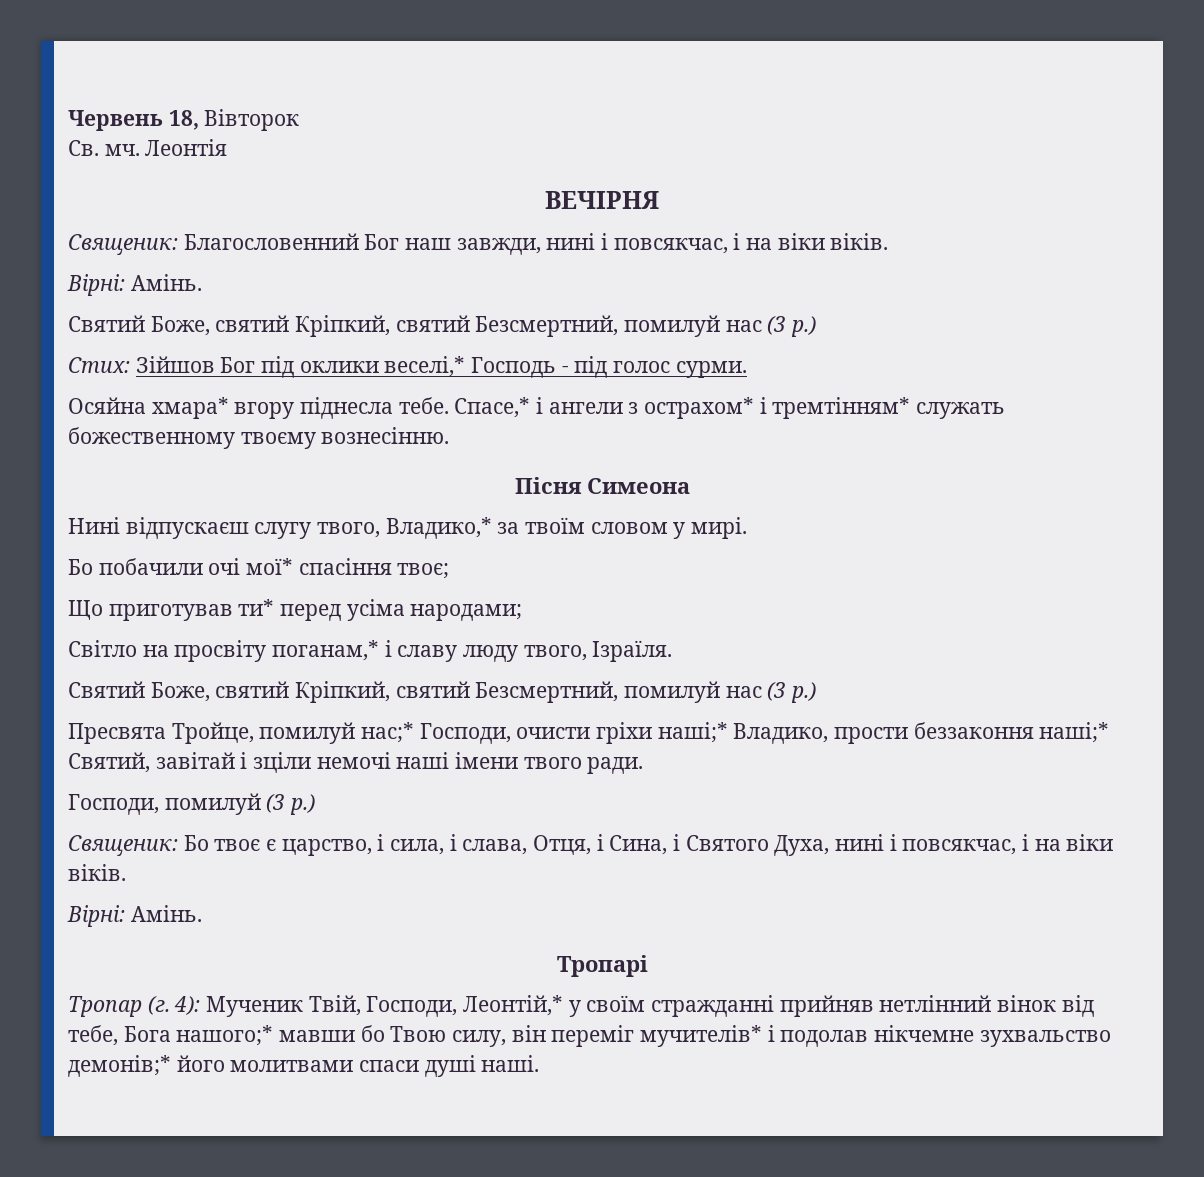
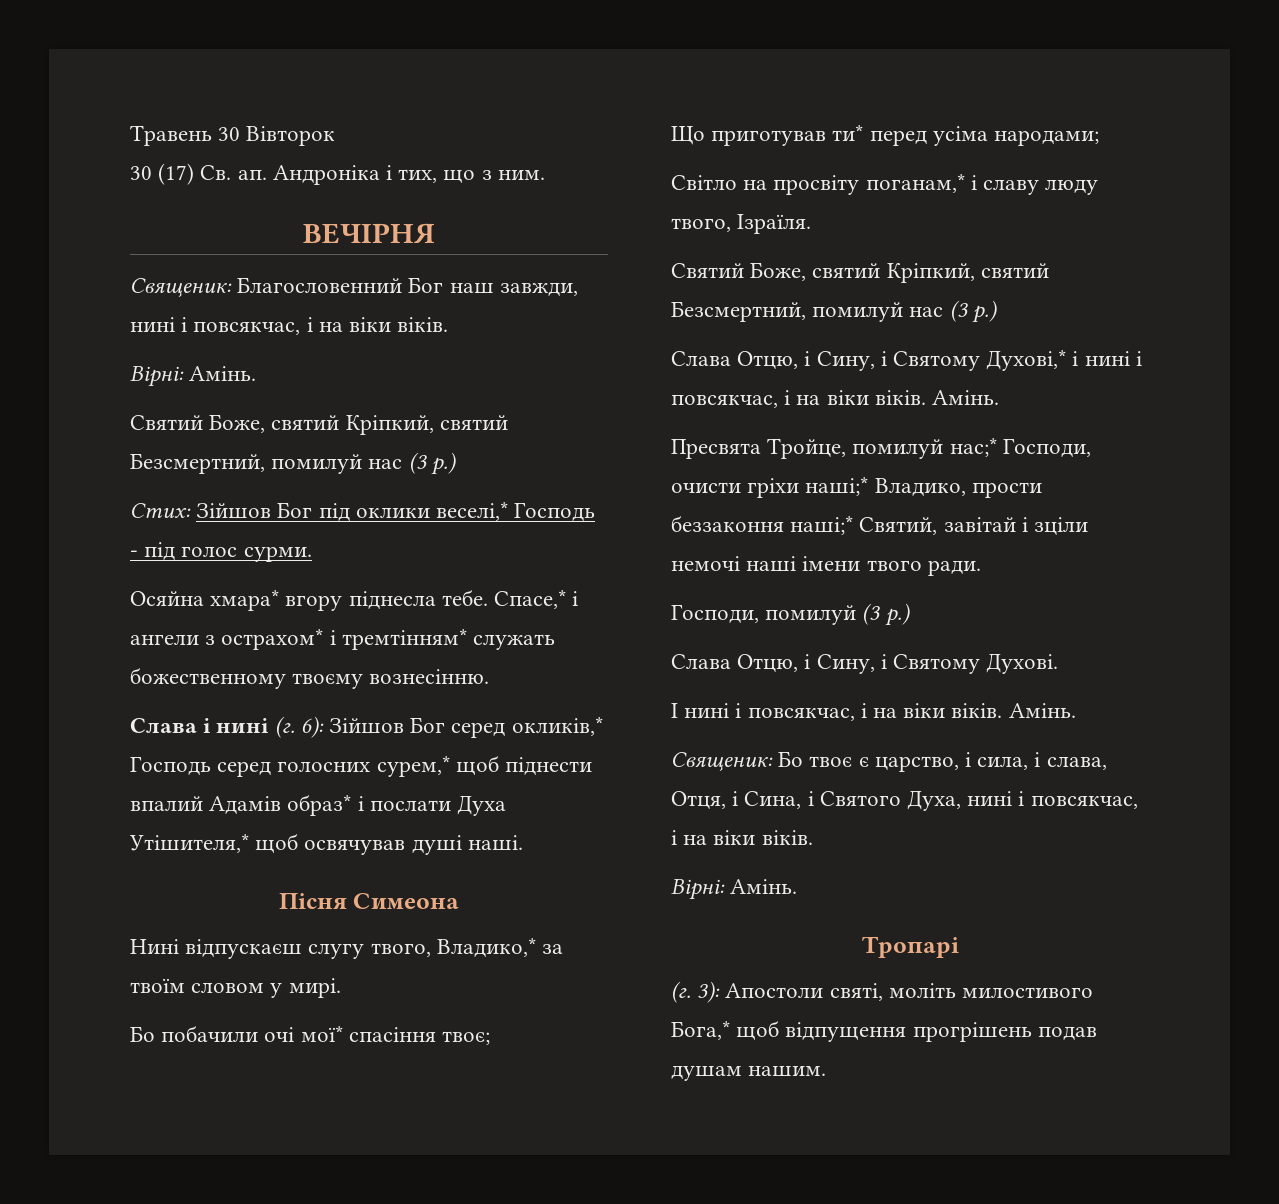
[68,110,199,131] Червень 18, -> [130,125,241,146] Травень 30
[68,139,228,156] Св. мч. Леонтія -> [130,163,545,185] 30 (17) Св. ап. Андроніка і тих, що з ним.
(450, 435) none -> [130,716,603,738] [130,755,593,777] [130,794,507,816] [129,833,523,855] // Слава і нині (г. 6): Зійшов Бог серед окликів,* Господь серед голосних сурем,* щоб піднести впалий Адамів образ* і послати Духа Утішителя,* щоб освячував душі наші.
(817, 692) none -> [671,349,1142,371] [671,390,1000,408] // Слава Отцю, і Сину, і Святому Духові,* і нині і повсякчас, і на віки віків. Амінь.
(316, 804) none -> [671,653,1059,674] [671,703,1076,721] // Слава Отцю, і Сину, і Святому Духові. // І нині і повсякчас, і на віки віків. Амінь.
[68,995,1094,1017] [68,1025,1111,1047] [68,1055,540,1077] Тропар (г. 4): Мученик Твій, Господи, Леонтій,* у своїм стражданні прийняв нетлінний вінок від тебе, Бога нашого;* мавши бо Твою силу, він переміг мучителів* і подолав нікчемне зухвальство демонів;* його молитвами спаси душі наші. -> [671,981,1094,1003] [671,1020,1097,1042] [671,1065,827,1081] (г. 3): Апостоли святі, моліть милостивого Бога,* щоб відпущення прогрішень подав душам нашим.

